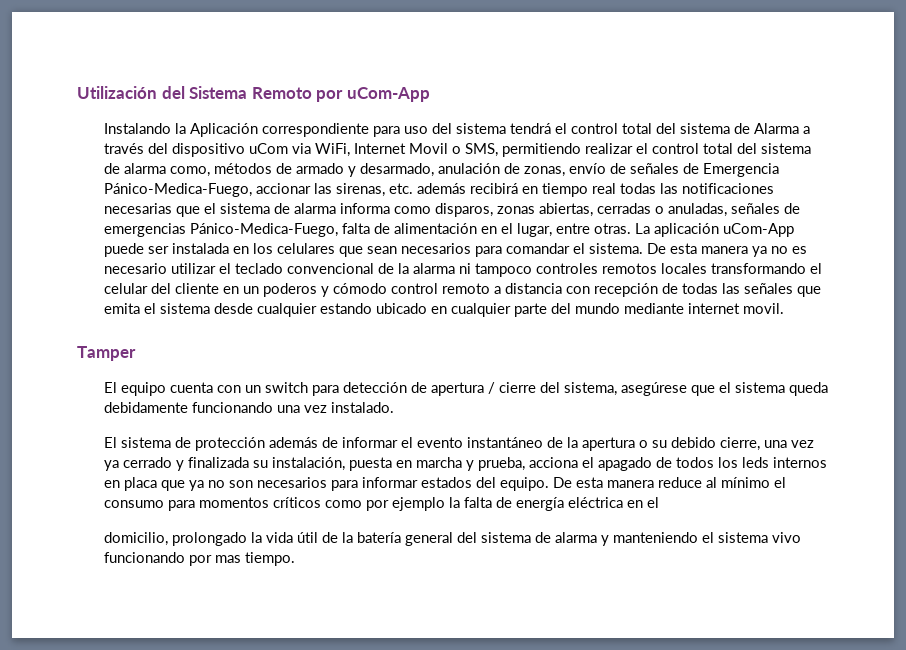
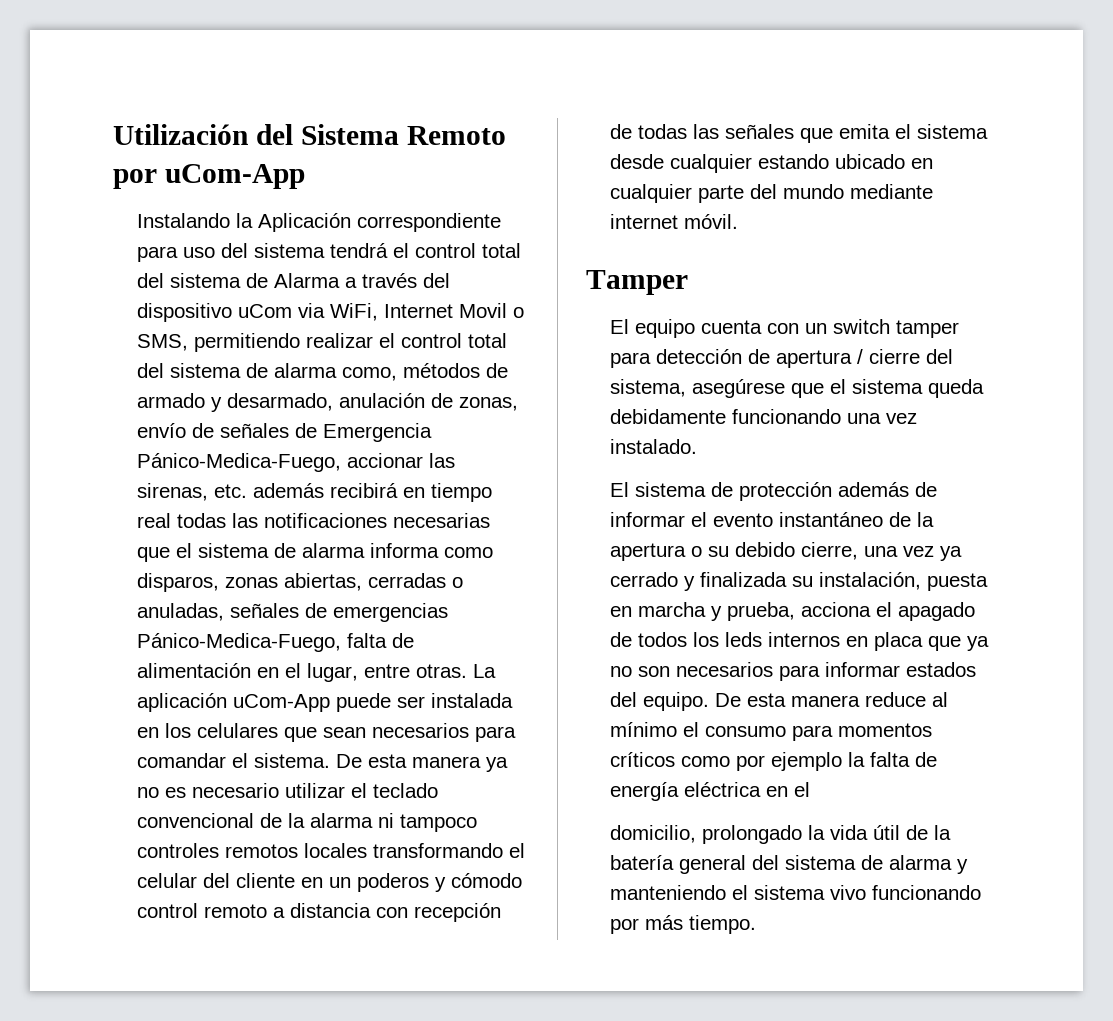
[742,303,784,314] movil. -> [683,214,738,229] móvil.
(308, 387) none -> [895,320,959,338] tamper
[214,555,241,563] mas -> [644,915,683,930] más

